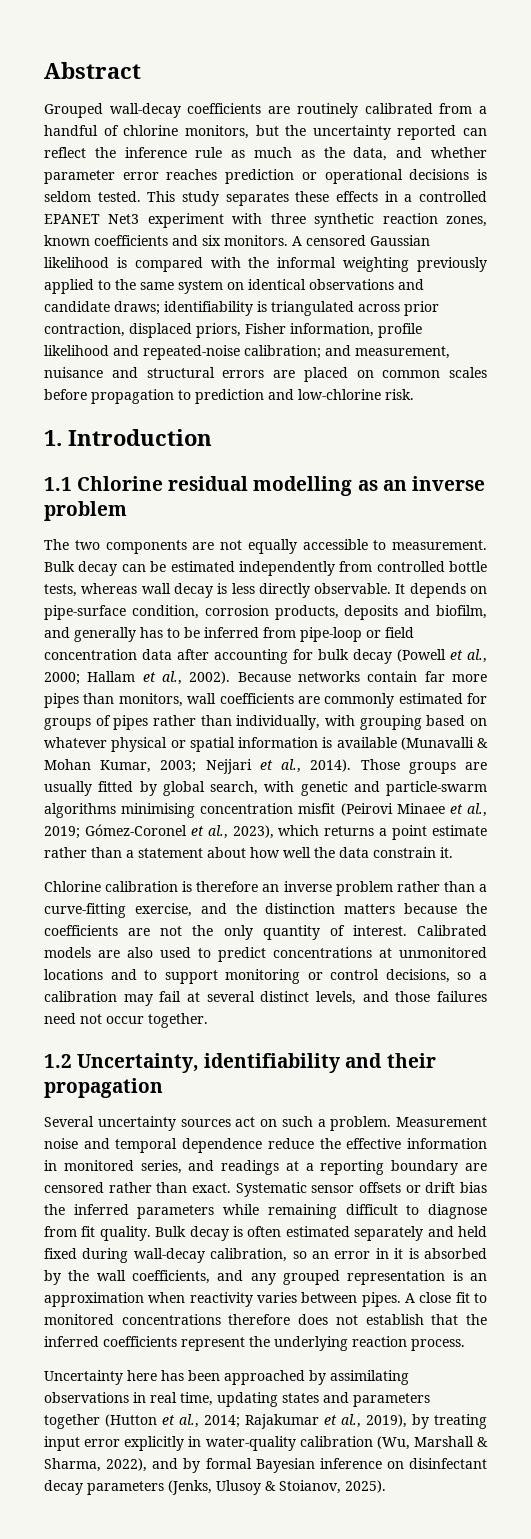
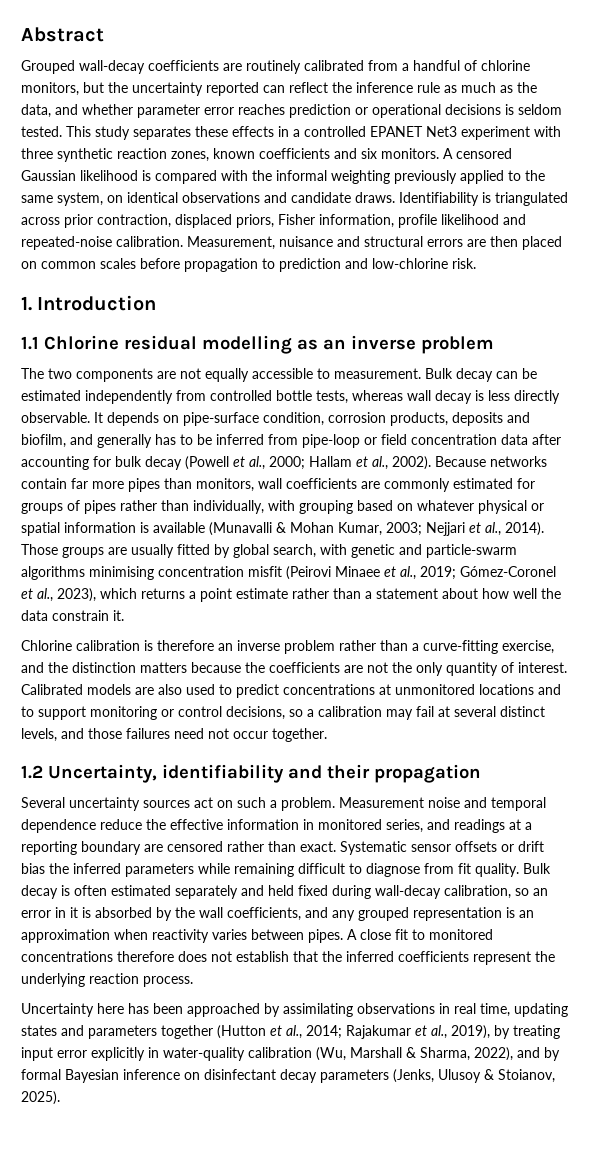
[178,280,223,294] system -> [57,192,103,206] system,
[114,301,253,316] draws; identifiability -> [355,192,479,206] draws. Identifiability
[244,345,450,359] calibration; and measurement, -> [116,236,275,250] calibration. Measurement,
(295, 374) none -> [490,236,518,247] then

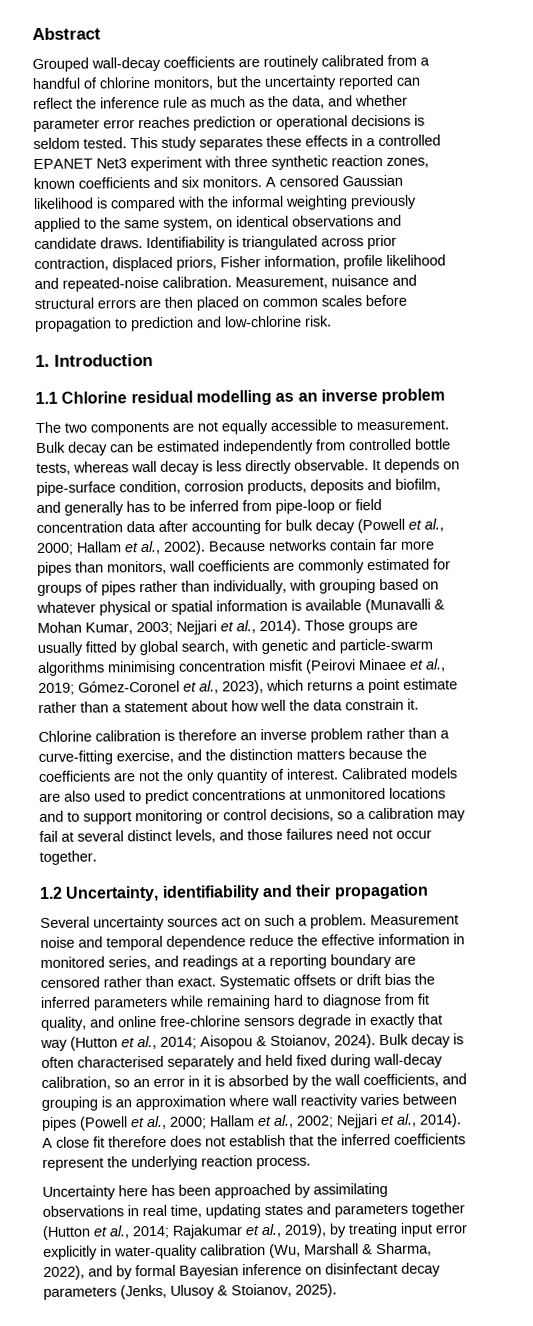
[411,844,451,852] sensor -> (290, 982) none
[298,863,345,874] difficult -> [273,994,303,1006] hard
[475,863,519,877] quality. -> [41,1013,443,1031] [40,1034,376,1051] quality, and online free-chlorine sensors degrade in exactly that way (Hutton et al., 2014; Aisopou & Stoianov, 2024).
[111,885,171,896] estimated -> [77,1055,164,1068] characterised
[332,907,502,921] any grouped representation -> [41,1096,98,1111] grouping
[114,929,148,940] when -> [228,1094,297,1107] where wall
[308,929,493,943] [21,951,113,962] pipes. A close fit to monitored concentrations -> [41,1113,462,1131] [42,1136,105,1148] pipes (Powell et al., 2000; Hallam et al., 2002; Nejjari et al., 2014). A close fit

